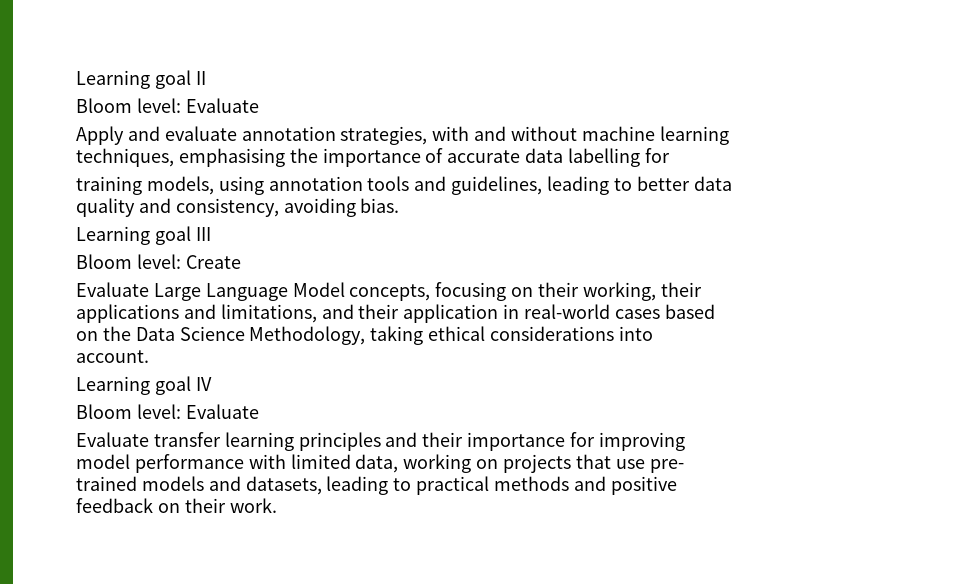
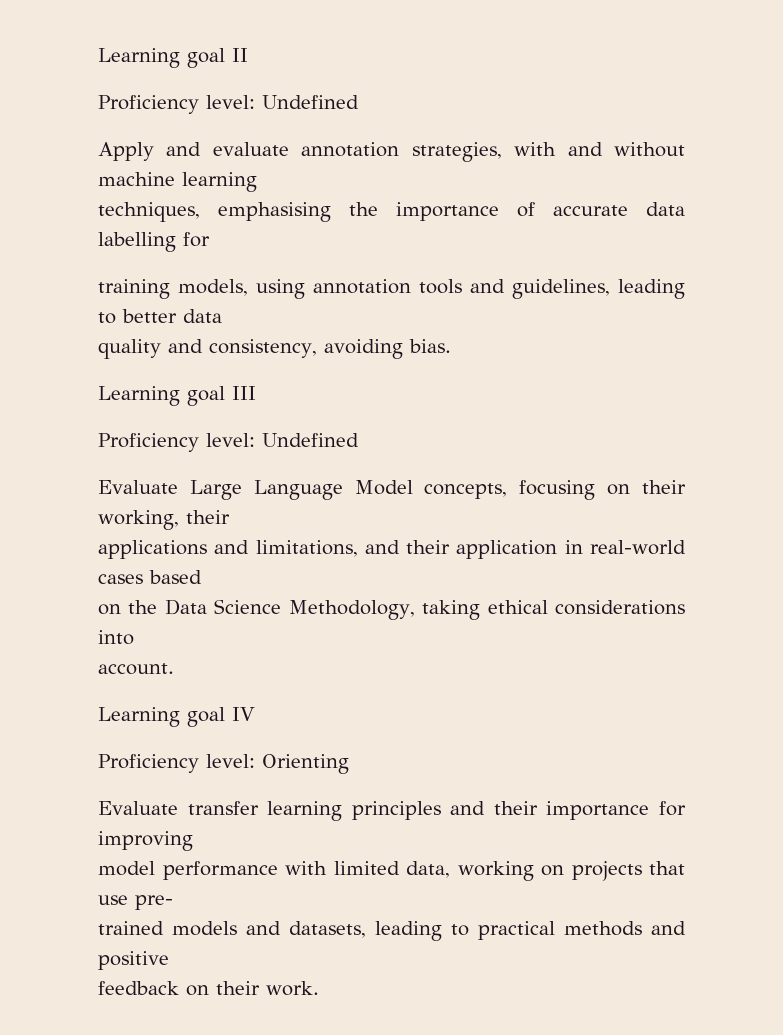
[76,98,259,113] Bloom level: Evaluate -> [98,95,359,114] Proficiency level: Undefined
[76,254,241,269] Bloom level: Create -> [98,433,359,452] Proficiency level: Undefined
[76,404,259,419] Bloom level: Evaluate -> [98,754,349,774] Proficiency level: Orienting

